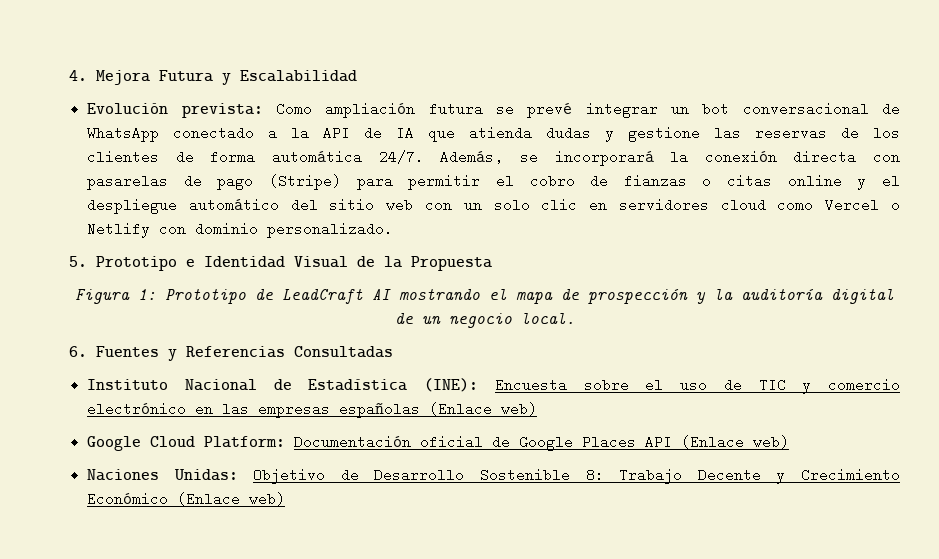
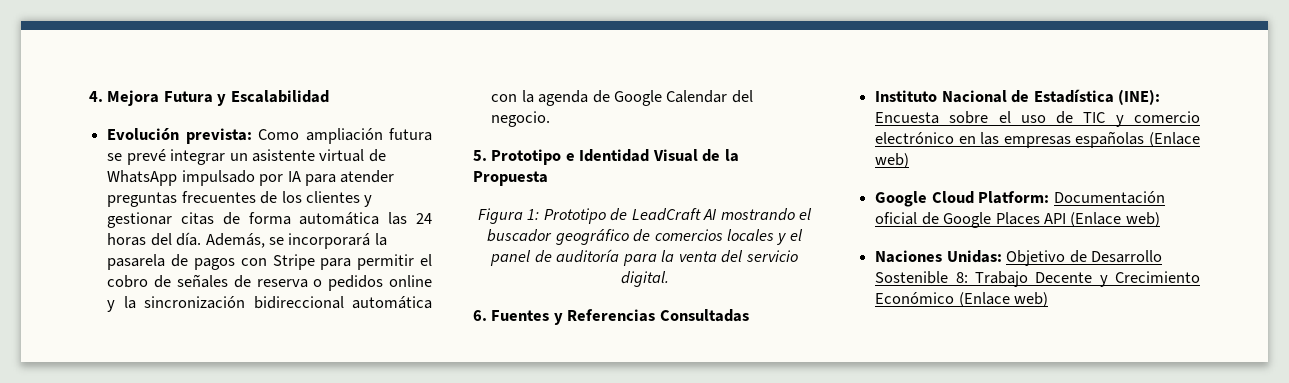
[702,102,901,116] [87,126,901,142] [87,150,900,166] [87,174,342,190] bot conversacional de WhatsApp conectado a la API de IA que atienda dudas y gestione las reservas de los clientes de forma automática 24/7. Además, se incorporará la conexión directa con pasarelas de pago (Stripe) -> [251,149,386,162] [107,170,395,186] [107,191,373,207] [107,212,432,228] [107,232,387,249] [107,254,315,270] asistente virtual de WhatsApp impulsado por IA para atender preguntas frecuentes de los clientes y gestionar citas de forma automática las 24 horas del día. Además, se incorporará la pasarela de pagos con Stripe
[623,174,901,190] [87,198,900,214] [87,222,394,238] fianzas o citas online y el despliegue automático del sitio web con un solo clic en servidores cloud como Vercel o Netlify con dominio personalizado. -> [176,274,432,291] [107,296,433,312] [491,90,753,106] [491,111,551,127] señales de reserva o pedidos online y la sincronización bidireccional automática con la agenda de Google Calendar del negocio.
[516,288,894,304] [394,312,575,328] mapa de prospección y la auditoría digital de un negocio local. -> [487,229,803,245] [490,249,798,266] [620,271,669,287] buscador geográfico de comercios locales y el panel de auditoría para la venta del servicio digital.

